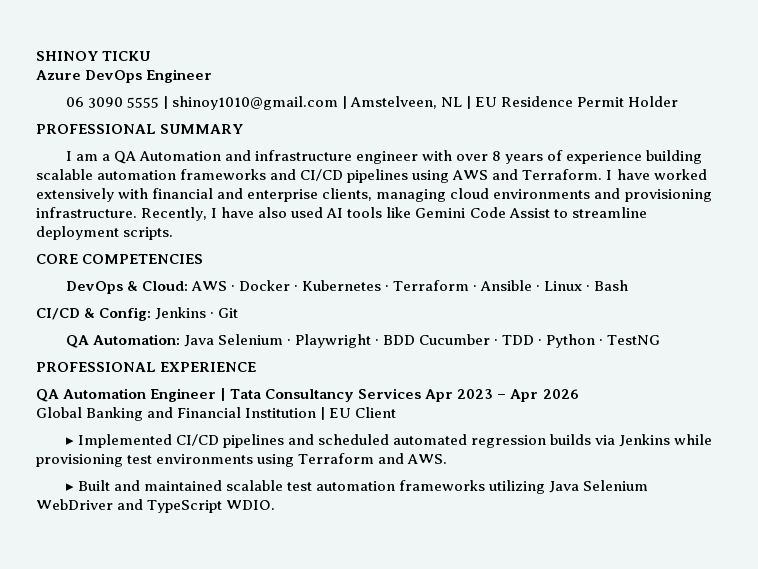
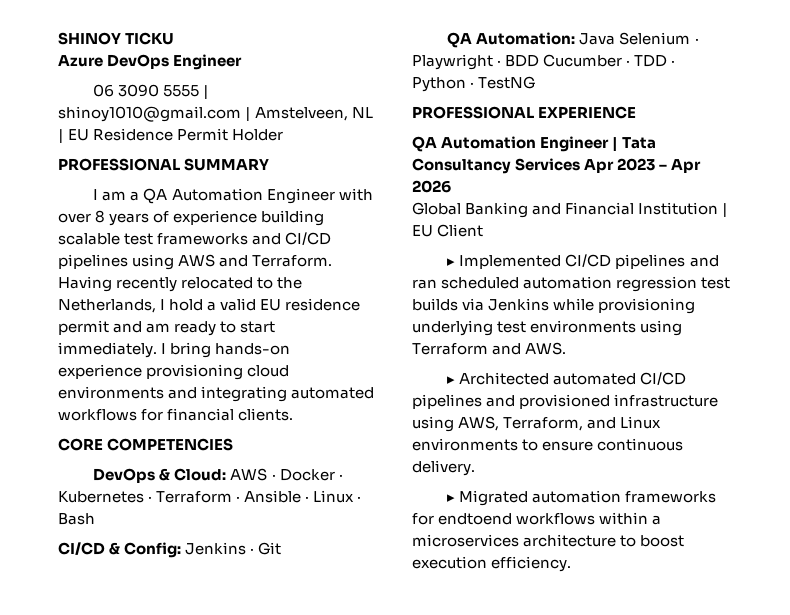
[224,150,418,164] and infrastructure engineer -> [266,188,335,204] Engineer
[97,170,177,180] automation -> [124,233,154,245] test
[606,169,707,180] [36,188,712,202] [36,207,647,221] [36,226,174,240] I have worked extensively with financial and enterprise clients, managing cloud environments and provisioning infrastructure. Recently, I have also used AI tools like Gemini Code Assist to streamline deployment scripts. -> [58,276,303,292] [58,298,361,313] [58,320,276,336] [58,342,291,358] [58,364,290,380] [58,386,375,402] [58,408,294,421] Having recently relocated to the Netherlands, I hold a valid EU residence permit and am ready to start immediately. I bring hands-on experience provisioning cloud environments and integrating automated workflows for financial clients.
[317,434,546,448] scheduled automated regression -> [412,276,731,292] ran scheduled automation regression test
(123, 460) none -> [412,320,493,336] underlying
[77,480,649,494] [36,499,276,513] Built and maintained scalable test automation frameworks utilizing Java Selenium WebDriver and TypeScript WDIO. -> [459,372,687,385] [412,394,719,409] [412,416,662,432] [412,438,684,451] [412,460,475,476] [447,490,717,506] [412,512,662,525] [412,534,685,547] [412,556,572,572] Architected automated CI/CD pipelines and provisioned infrastructure using AWS, Terraform, and Linux environments to ensure continuous delivery. // ▸ Migrated automation frameworks for endtoend workflows within a microservices architecture to boost execution efficiency.

